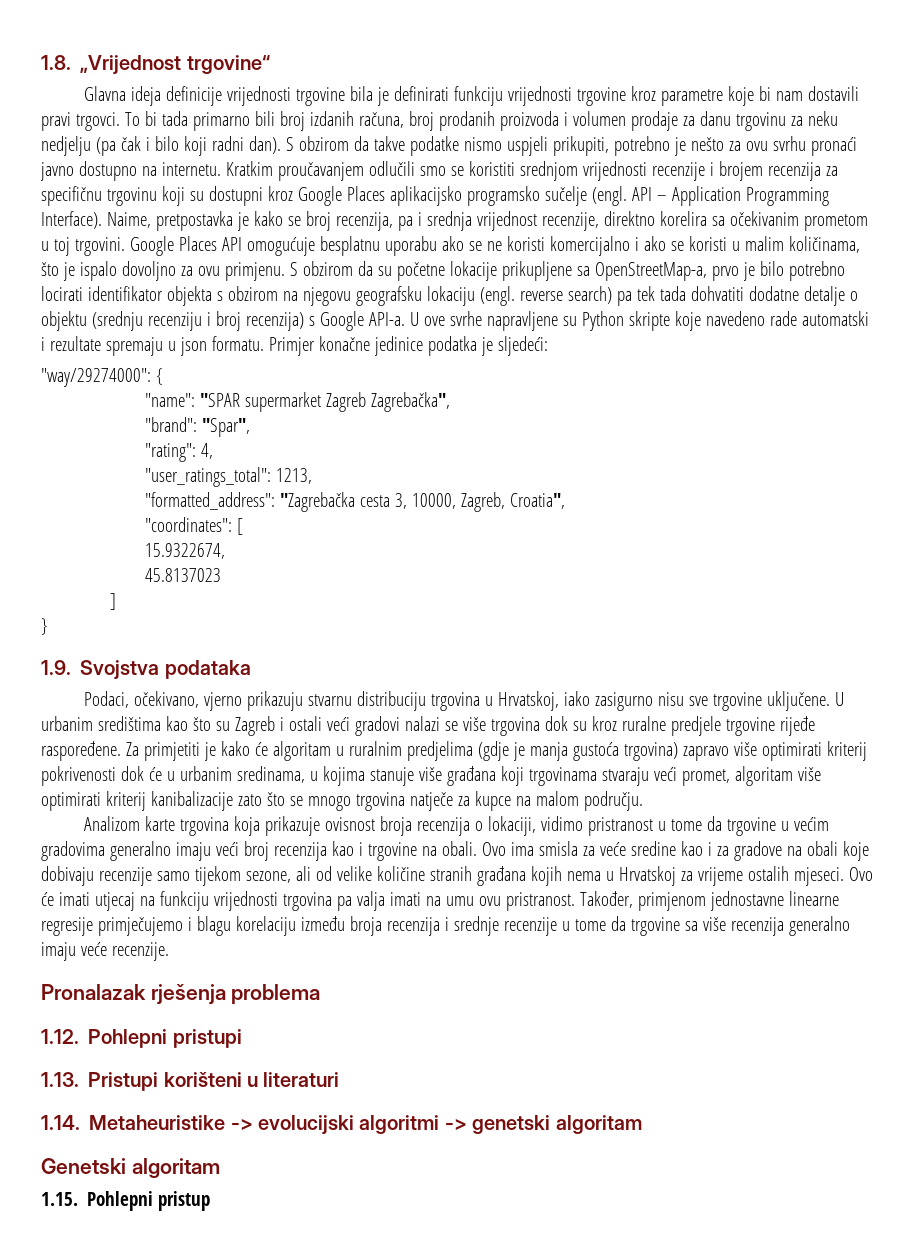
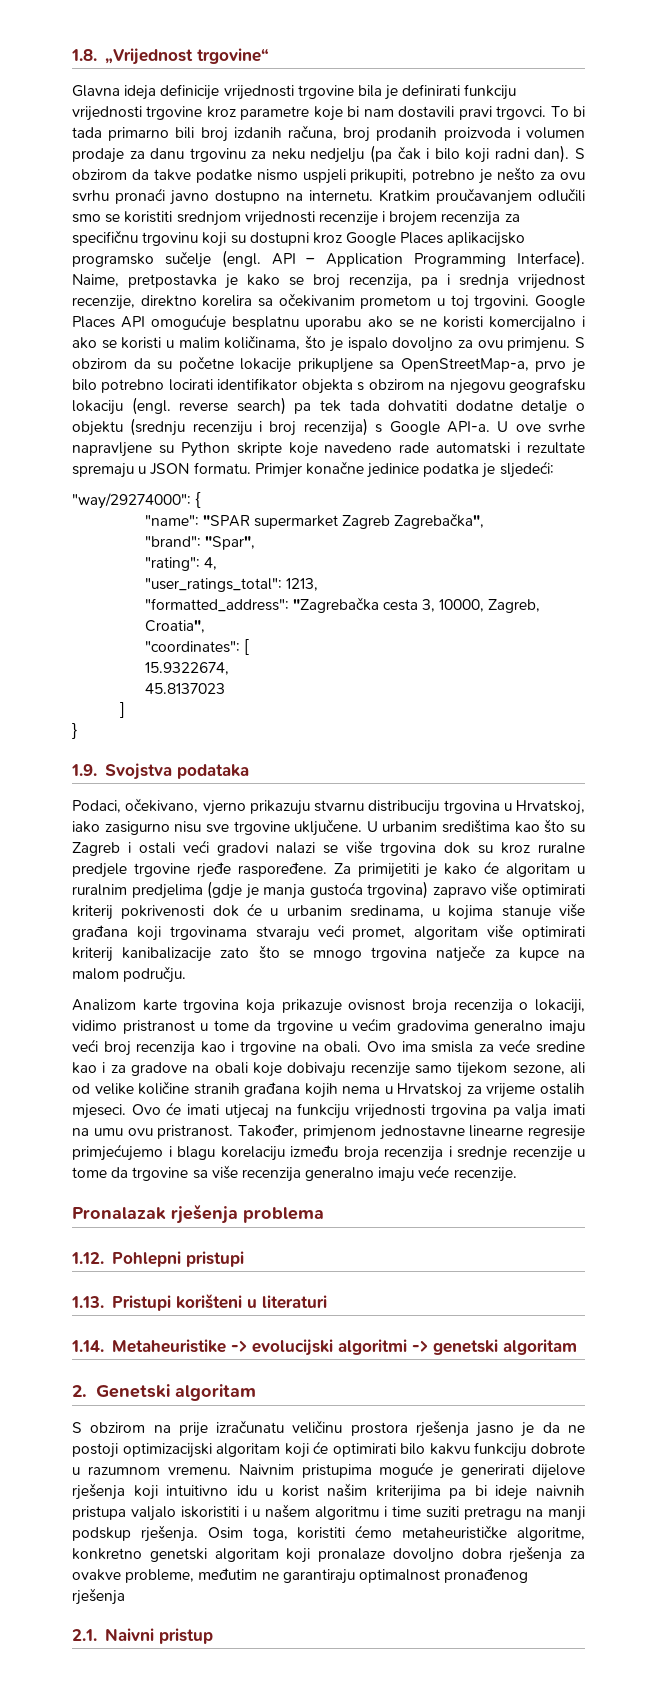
[179,337,207,356] json -> [150,463,190,475] JSON
[779,716,815,736] rijeđe -> [196,862,231,878] rjeđe
[143,742,200,761] primjetiti -> [357,863,419,878] primijetiti
[97,917,183,936] primječujemo -> [72,1144,163,1161] primjećujemo
(642, 1124) none -> [72,1385,87,1397] 2.
[41,1191,154,1211] 1.15. Pohlepni -> [72,1420,585,1437] [72,1441,585,1458] [72,1462,585,1479] [72,1483,585,1500] [72,1504,585,1521] [72,1525,585,1542] [72,1546,585,1563] [72,1568,529,1584] [72,1588,125,1605] [72,1628,154,1641] S obzirom na prije izračunatu veličinu prostora rješenja jasno je da ne postoji optimizacijski algoritam koji će optimirati bilo kakvu funkciju dobrote u razumnom vremenu. Naivnim pristupima moguće je generirati dijelove rješenja koji intuitivno idu u korist našim kriterijima pa bi ideje naivnih pristupa valjalo iskoristiti i u našem algoritmu i time suziti pretragu na manji podskup rješenja. Osim toga, koristiti ćemo metaheurističke algoritme, konkretno genetski algoritam koji pronalaze dovoljno dobra rješenja za ovakve probleme, međutim ne garantiraju optimalnost pronađenog rješenja // 2.1. Naivni

